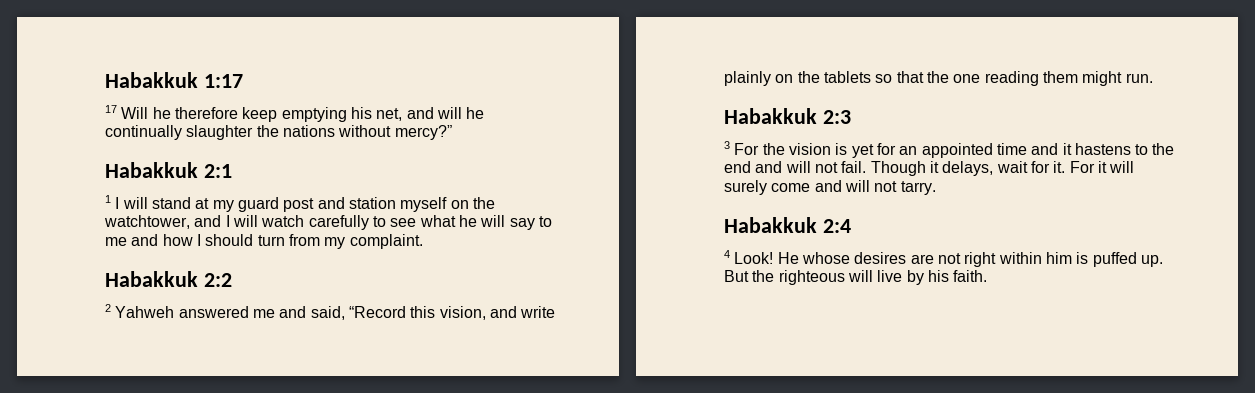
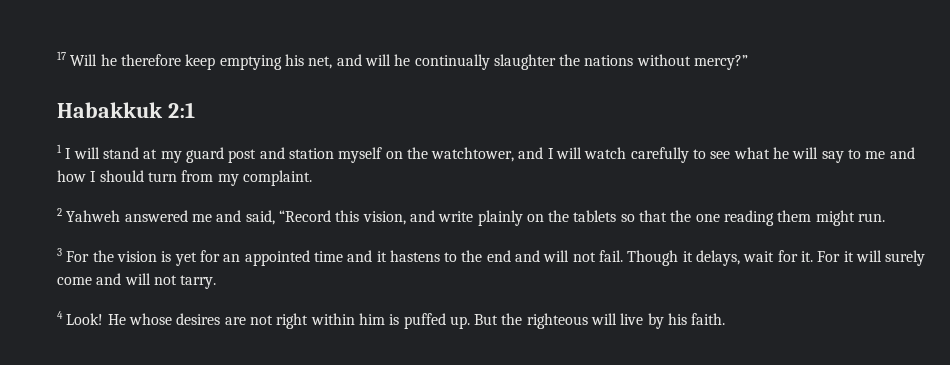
[105,72,243,88] Habakkuk 1:17 // -> (57, 55) none
[105,271,232,287] // Habakkuk 2:2 -> (312, 178) none
[724,108,851,124] // Habakkuk 2:3 -> (886, 217) none
[724,217,851,233] // Habakkuk 2:4 -> (217, 282) none

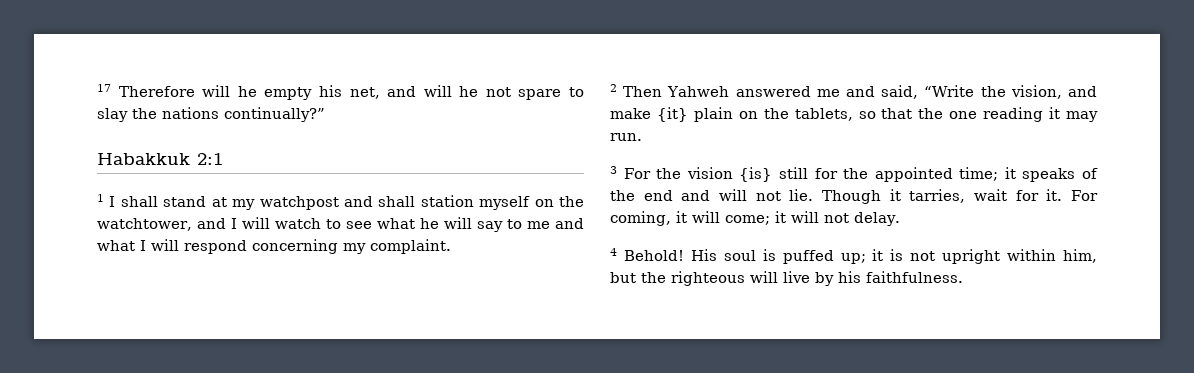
[70,54,282,70] Will he therefore keep emptying -> [118,85,313,100] Therefore will he empty
[414,54,749,70] continually slaughter the nations without mercy?” -> [485,87,584,100] [97,107,325,122] not spare to slay the nations continually?”
[73,147,100,159] will -> [120,196,158,207] shall
[185,147,285,163] guard post and -> [259,196,416,210] watchpost and shall
[630,147,689,163] carefully -> (321, 223) none
[57,170,214,182] how I should turn from -> [97,239,338,254] what I will respond concerning
(62, 212) none -> [623,86,663,97] Then
[278,210,617,226] “Record this vision, and write plainly on the tablets -> [924,85,1097,99] [610,107,853,122] “Write the vision, and make {it} plain on the tablets,
[777,210,855,226] them might -> [1049,107,1098,122] it may
[161,250,458,266] is yet for an appointed time and it hastens to -> [739,167,1098,182] {is} still for the appointed time; it speaks of
[599,250,624,262] fail. -> [789,189,814,201] lie.
[696,250,741,266] delays, -> [909,189,966,203] tarries,
[843,250,926,266] [57,273,217,289] it will surely come and will not tarry. -> [610,211,900,226] coming, it will come; it will not delay.
[66,313,499,329] Look! He whose desires are not right within him is puffed up. But -> [623,249,1097,264] [610,272,636,283] Behold! His soul is puffed up; it is not upright within him, but
[691,313,726,325] faith. -> [866,271,963,283] faithfulness.

